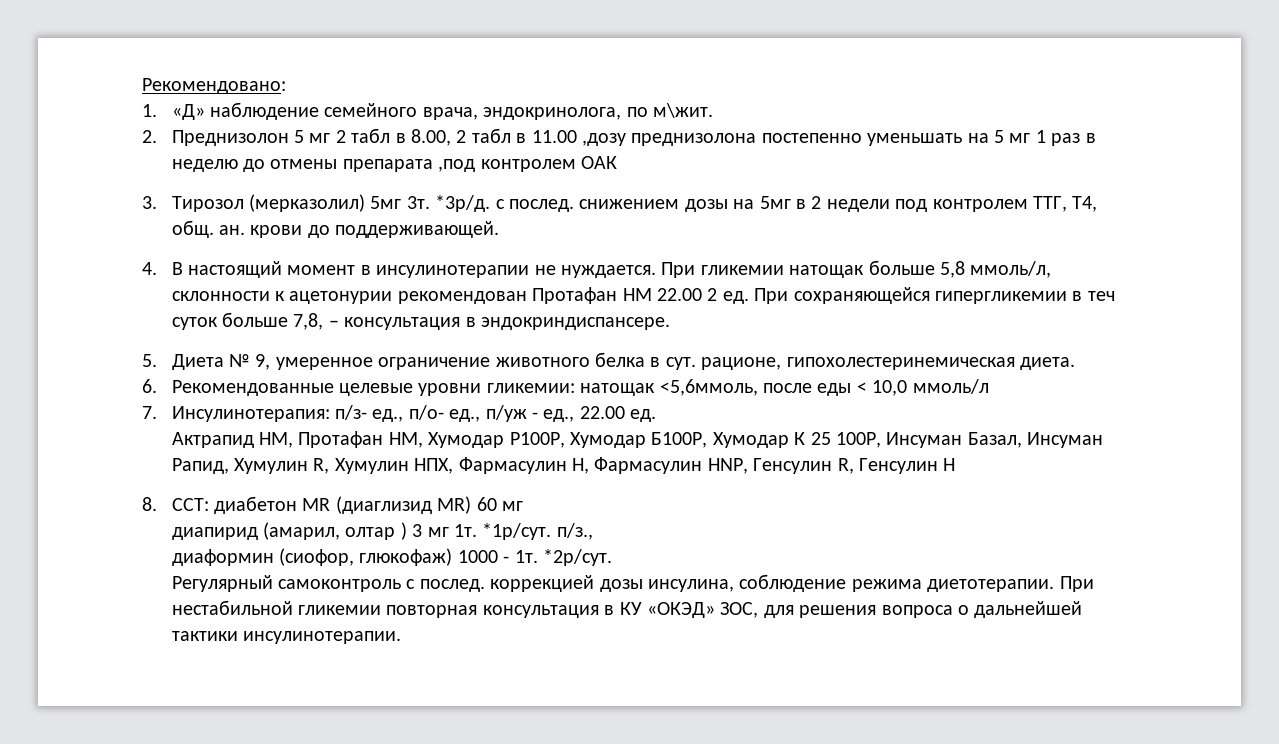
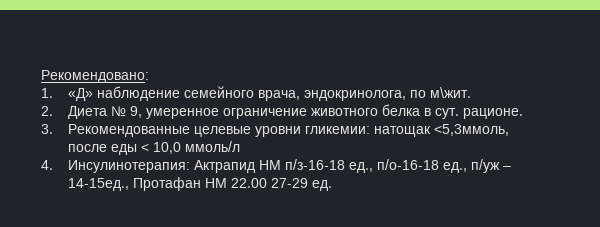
[171,128,1096,146] [171,156,618,172] [142,194,1098,212] [171,220,500,238] [142,260,1052,278] [171,287,1115,304] [171,312,671,330] [142,354,157,367] Преднизолон 5 мг 2 табл в 8.00, 2 табл в 11.00 ,дозу преднизолона постепенно уменьшать на 5 мг 1 раз в неделю до отмены препарата ,под контролем ОАК // 3. Тирозол (мерказолил) 5мг 3т. *3р/д. с послед. снижением дозы на 5мг в 2 недели под контролем ТТГ, Т4, общ. ан. крови до поддерживающей. // 4. В настоящий момент в инсулинотерапии не нуждается. При гликемии натощак больше 5,8 ммоль/л, склонности к ацетонурии рекомендован Протафан НМ 22.00 2 ед. При сохраняющейся гипергликемии в теч суток больше 7,8, – консультация в эндокриндиспансере. // 5. -> (53, 111) none
[701,357,1076,370] [142,379,157,393] рационе, гипохолестеринемическая диета. // 6. -> [463,108,524,119] [41,124,53,134] рационе. // 3.
[659,379,758,396] <5,6ммоль, -> [434,124,510,136] <5,3ммоль,
[142,405,657,422] [171,431,1104,448] [171,457,956,474] [142,496,524,514] [171,522,593,540] [171,548,613,566] [171,574,1094,592] [171,600,1083,618] [171,631,402,644] 7. Инсулинотерапия: п/з- ед., п/о- ед., п/уж - ед., 22.00 ед. // Актрапид НМ, Протафан НМ, Хумодар Р100Р, Хумодар Б100Р, Хумодар К 25 100Р, Инсуман Базал, Инсуман Рапид, Хумулин R, Хумулин НПХ, Фармасулин Н, Фармасулин НNР, Генсулин R, Генсулин Н // 8. ССТ: диабетон МR (диаглизид МR) 60 мг // диапирид (амарил, олтар ) 3 мг 1т. *1р/сут. п/з., // диаформин (сиофор, глюкофаж) 1000 - 1т. *2р/сут. // Регулярный самоконтроль с послед. коррекцией дозы инсулина, соблюдение режима диетотерапии. При нестабильной гликемии повторная консультация в КУ «ОКЭД» ЗОС, для решения вопроса о дальнейшей тактики инсулинотерапии. -> [41,159,512,173] [68,177,333,191] 4. Инсулинотерапия: Актрапид НМ п/з-16-18 ед., п/о-16-18 ед., п/уж – 14-15ед., Протафан НМ 22.00 27-29 ед.

